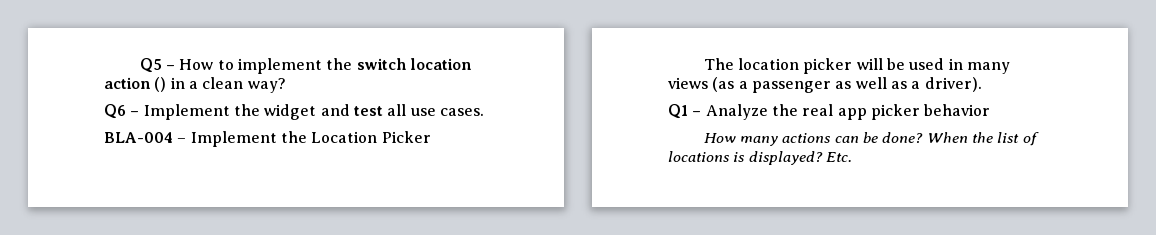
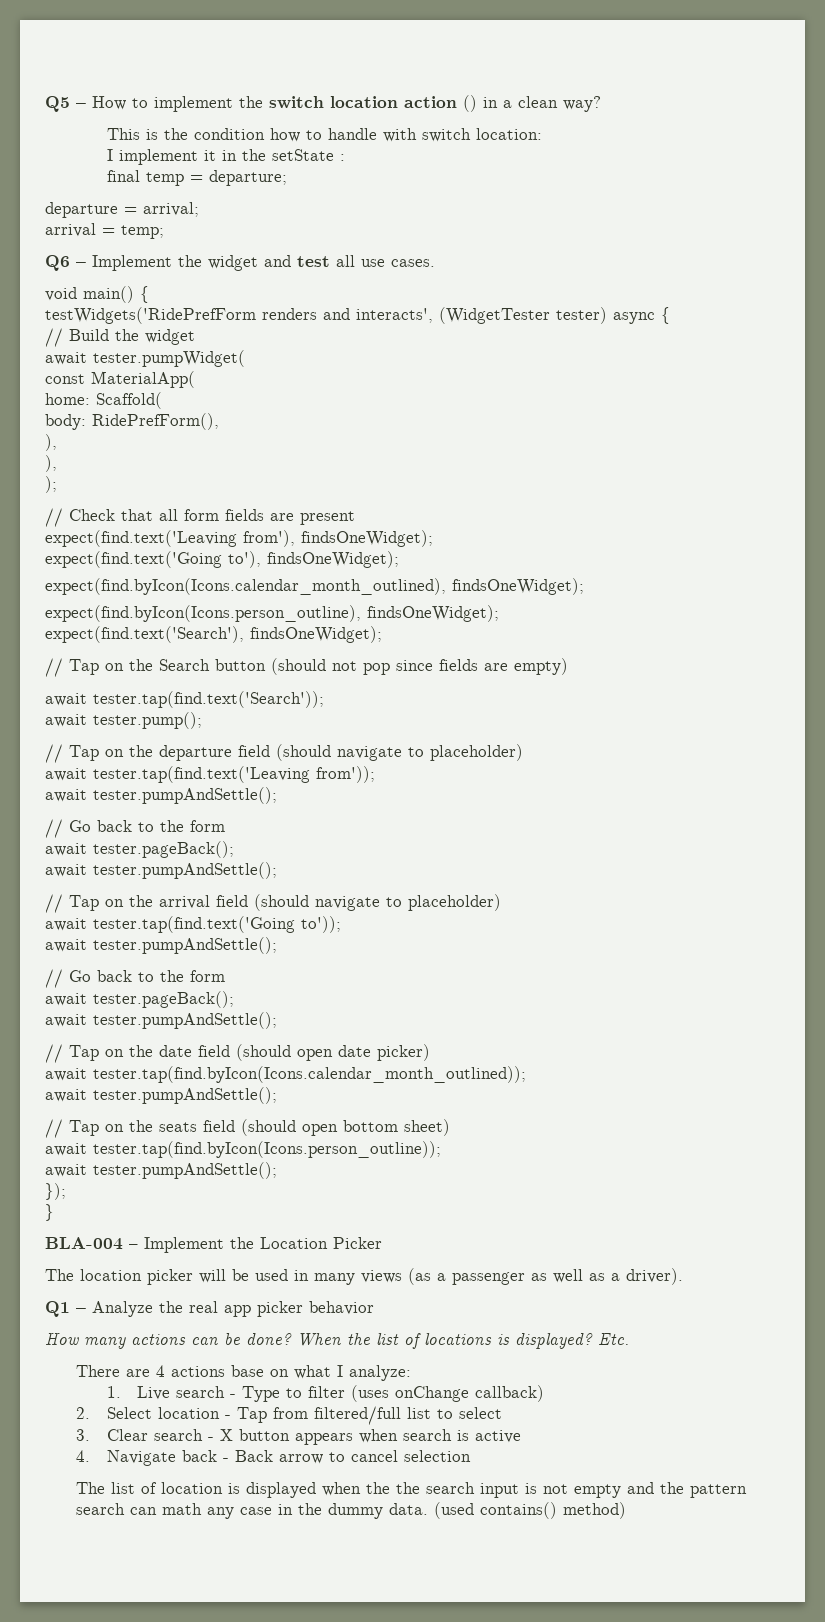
(286, 85) none -> [106,128,542,142] [106,149,345,165] [106,170,287,186] [45,202,199,218] [45,223,164,239] // This is the condition how to handle with switch location: // I implement it in the setState : // final temp = departure; // departure = arrival; // arrival = temp;
(484, 112) none -> [45,286,149,303] [45,307,670,324] [45,328,195,347] [45,350,245,367] [45,371,195,388] [45,392,162,409] [45,413,219,430] [45,434,57,451] [45,455,57,472] [45,476,57,493] [45,508,355,527] [45,530,433,547] [45,551,399,568] [45,578,584,595] [45,605,499,622] [45,626,382,643] [45,658,568,677] [45,691,324,708] [45,712,202,729] [45,744,523,763] [45,766,375,783] [45,787,277,804] [45,819,225,838] [45,841,234,858] [45,862,277,879] [45,894,501,913] [45,916,341,933] [45,937,277,954] [45,969,225,988] [45,991,234,1008] [45,1012,277,1029] [45,1044,430,1063] [45,1066,526,1083] [45,1087,277,1104] [45,1119,450,1138] [45,1141,441,1158] [45,1162,277,1179] [45,1183,66,1200] [45,1204,54,1221] // void main() { // testWidgets('RidePrefForm renders and interacts', (WidgetTester tester) async { // // Build the widget // await tester.pumpWidget( // const MaterialApp( // home: Scaffold( // body: RidePrefForm(), // ), // ), // ); // // Check that all form fields are present // expect(find.text('Leaving from'), findsOneWidget); // expect(find.text('Going to'), findsOneWidget); // expect(find.byIcon(Icons.calendar_month_outlined), findsOneWidget); // expect(find.byIcon(Icons.person_outline), findsOneWidget); // expect(find.text('Search'), findsOneWidget); // // Tap on the Search button (should not pop since fields are empty) // await tester.tap(find.text('Search')); // await tester.pump(); // // Tap on the departure field (should navigate to placeholder) // await tester.tap(find.text('Leaving from')); // await tester.pumpAndSettle(); // // Go back to the form // await tester.pageBack(); // await tester.pumpAndSettle(); // // Tap on the arrival field (should navigate to placeholder) // await tester.tap(find.text('Going to')); // await tester.pumpAndSettle(); // // Go back to the form // await tester.pageBack(); // await tester.pumpAndSettle(); // // Tap on the date field (should open date picker) // await tester.tap(find.byIcon(Icons.calendar_month_outlined)); // await tester.pumpAndSettle(); // // Tap on the seats field (should open bottom sheet) // await tester.tap(find.byIcon(Icons.person_outline)); // await tester.pumpAndSettle(); // }); // }
(852, 157) none -> [75,1365,411,1381] [106,1385,545,1402] [75,1406,502,1425] [75,1429,521,1445] [75,1450,471,1466] [75,1482,747,1498] [75,1502,626,1519] // There are 4 actions base on what I analyze: // 1. Live search - Type to filter (uses onChange callback) // 2. Select location - Tap from filtered/full list to select // 3. Clear search - X button appears when search is active // 4. Navigate back - Back arrow to cancel selection // The list of location is displayed when the the search input is not empty and the pattern search can math any case in the dummy data. (used contains() method)

